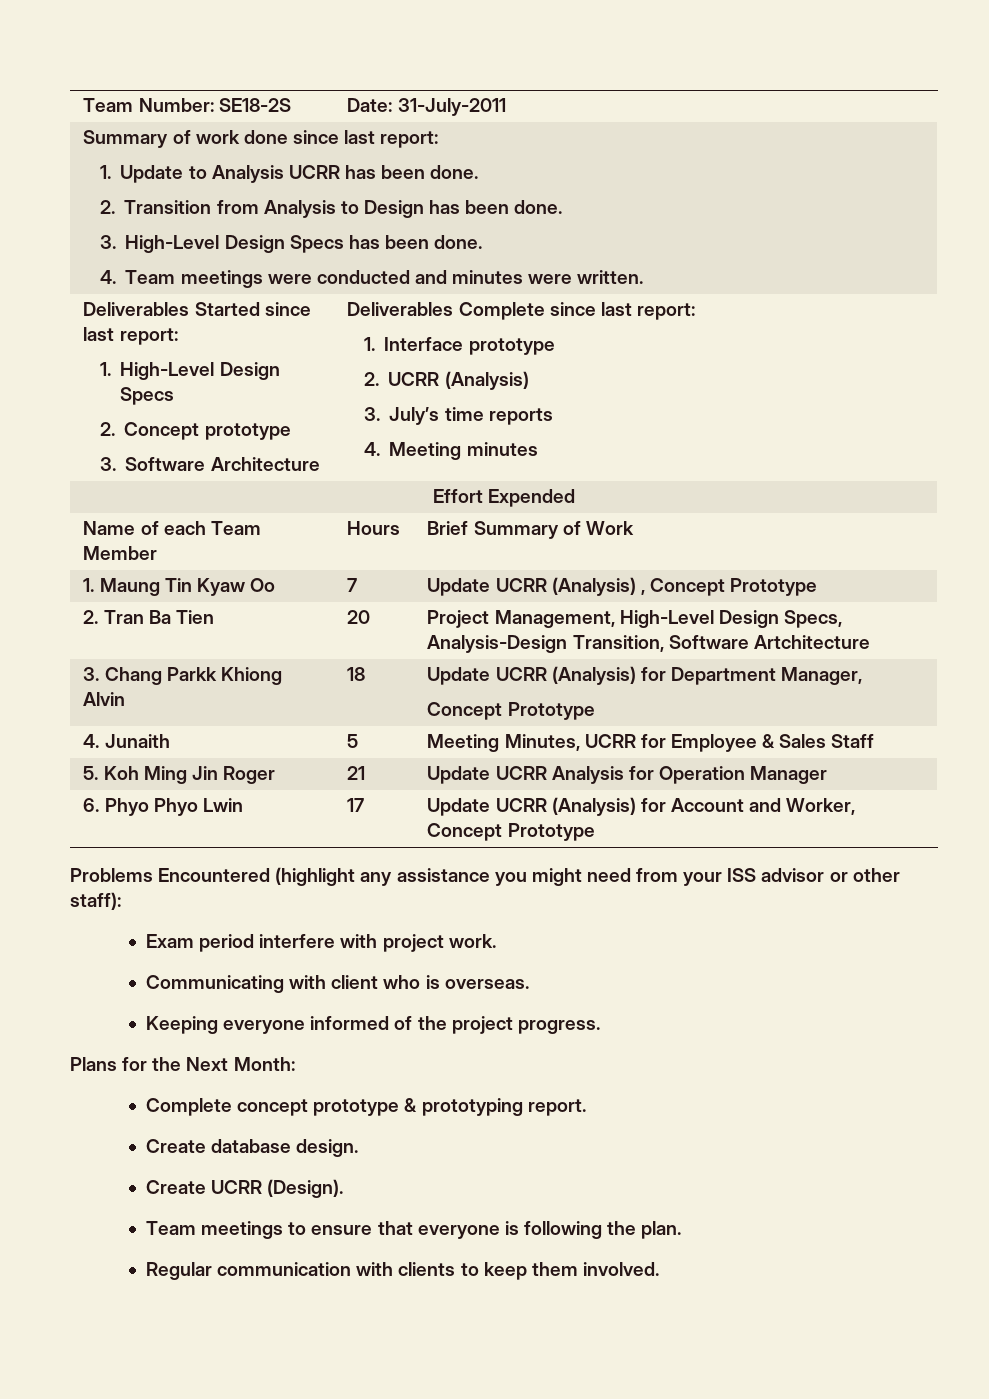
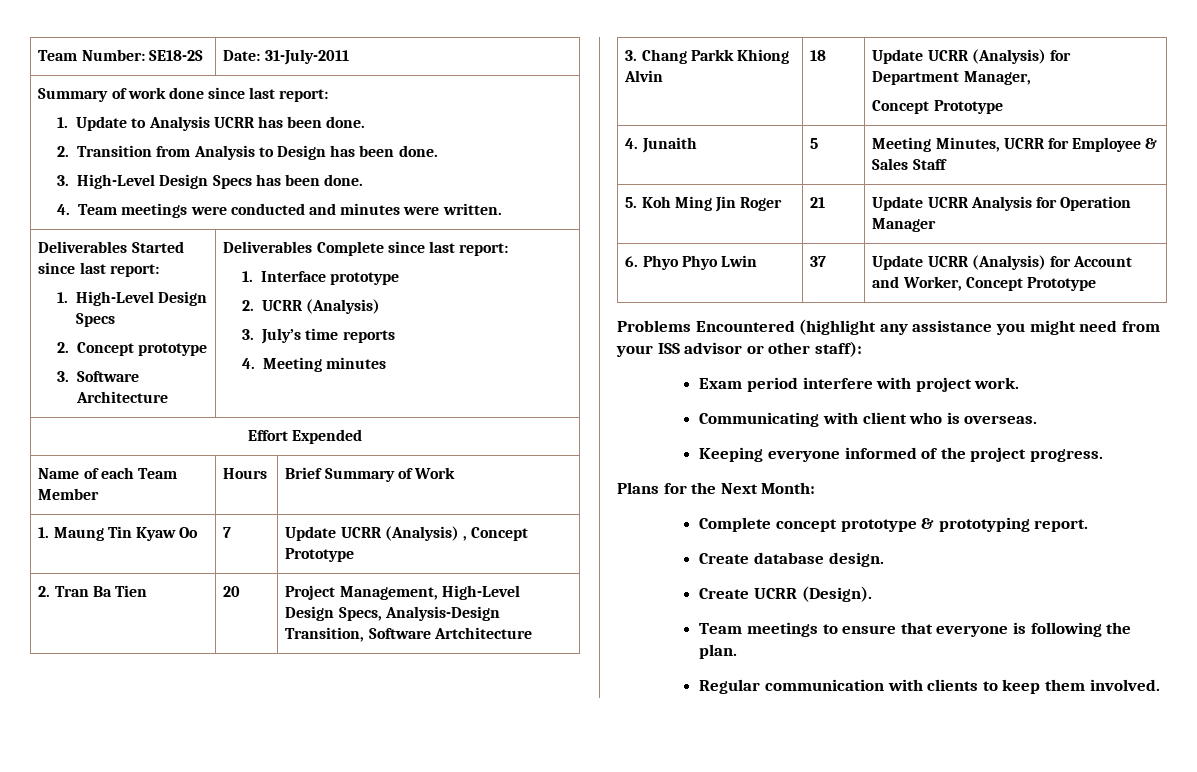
[347,798,365,812] 17 -> [810,256,827,267] 37

